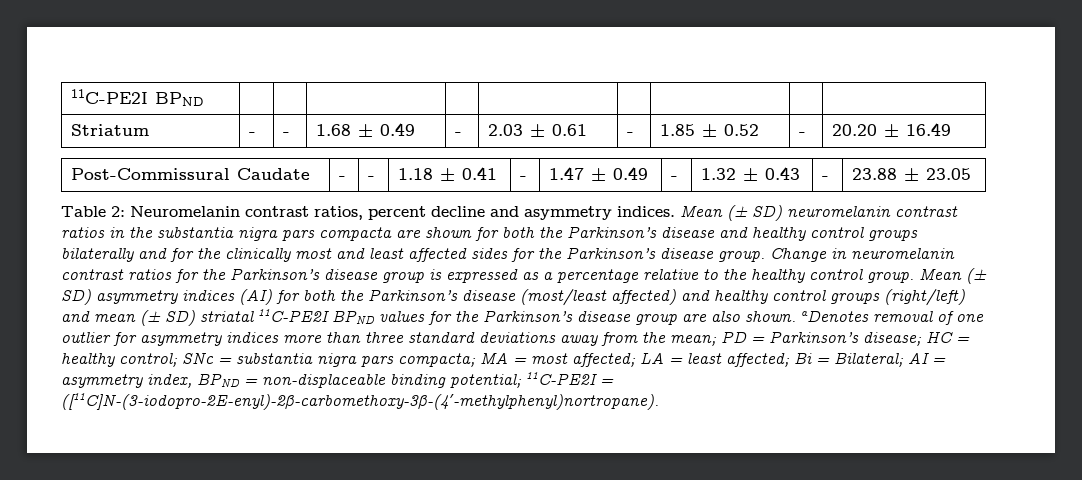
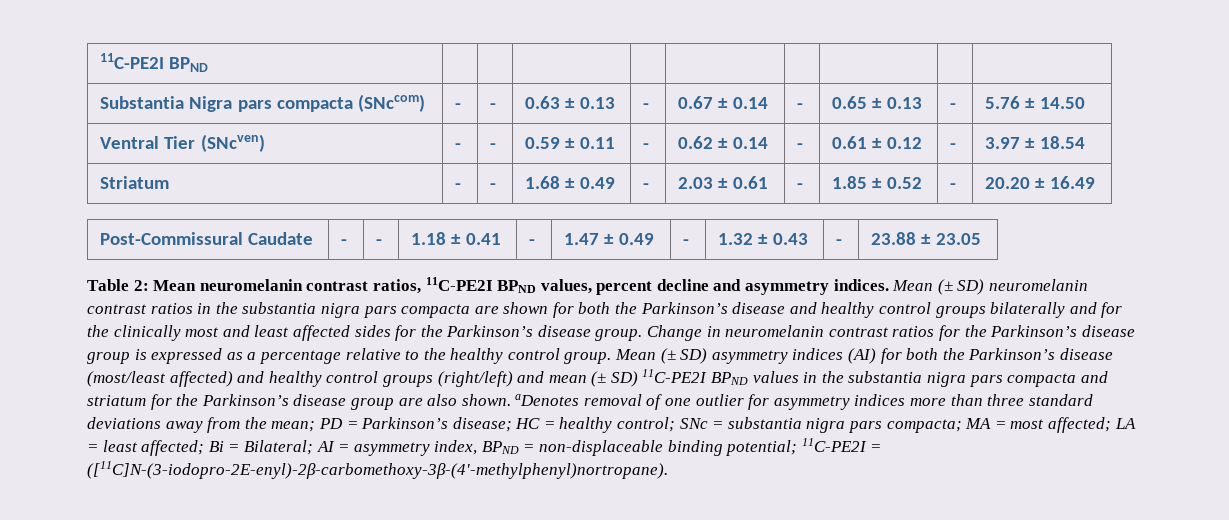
(204, 99) none -> [100,94,425,112] [455,103,462,109] [490,103,497,109] [525,96,615,109] [643,103,650,109] [678,96,768,109] [797,103,804,109] [832,96,922,109] [950,103,957,109] [985,96,1085,109] [100,134,265,152] [455,143,462,149] [490,143,497,149] [525,137,615,149] [643,143,650,149] [678,136,768,149] [797,143,804,149] [832,136,922,149] [950,143,957,149] [985,136,1085,149] // Substantia Nigra pars compacta (SNccom) | - | - | 0.63 ± 0.13 | - | 0.67 ± 0.14 | - | 0.65 ± 0.13 | - | 5.76 ± 14.50 // Ventral Tier (SNcven) | - | - | 0.59 ± 0.11 | - | 0.62 ± 0.14 | - | 0.61 ± 0.12 | - | 3.97 ± 18.54
[130,206,363,220] Neuromelanin contrast ratios, -> [153,277,592,294] Mean neuromelanin contrast ratios, 11C-PE2I BPND values,
[200,311,254,322] striatal -> (638, 379) none
(425, 316) none -> [803,371,1108,387] [87,395,146,406] in the substantia nigra pars compacta and striatum

